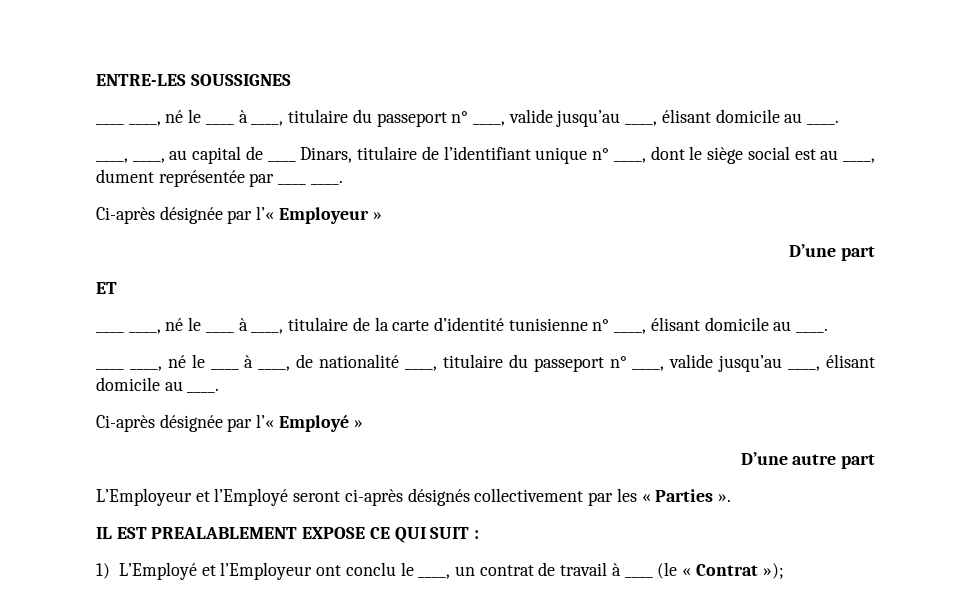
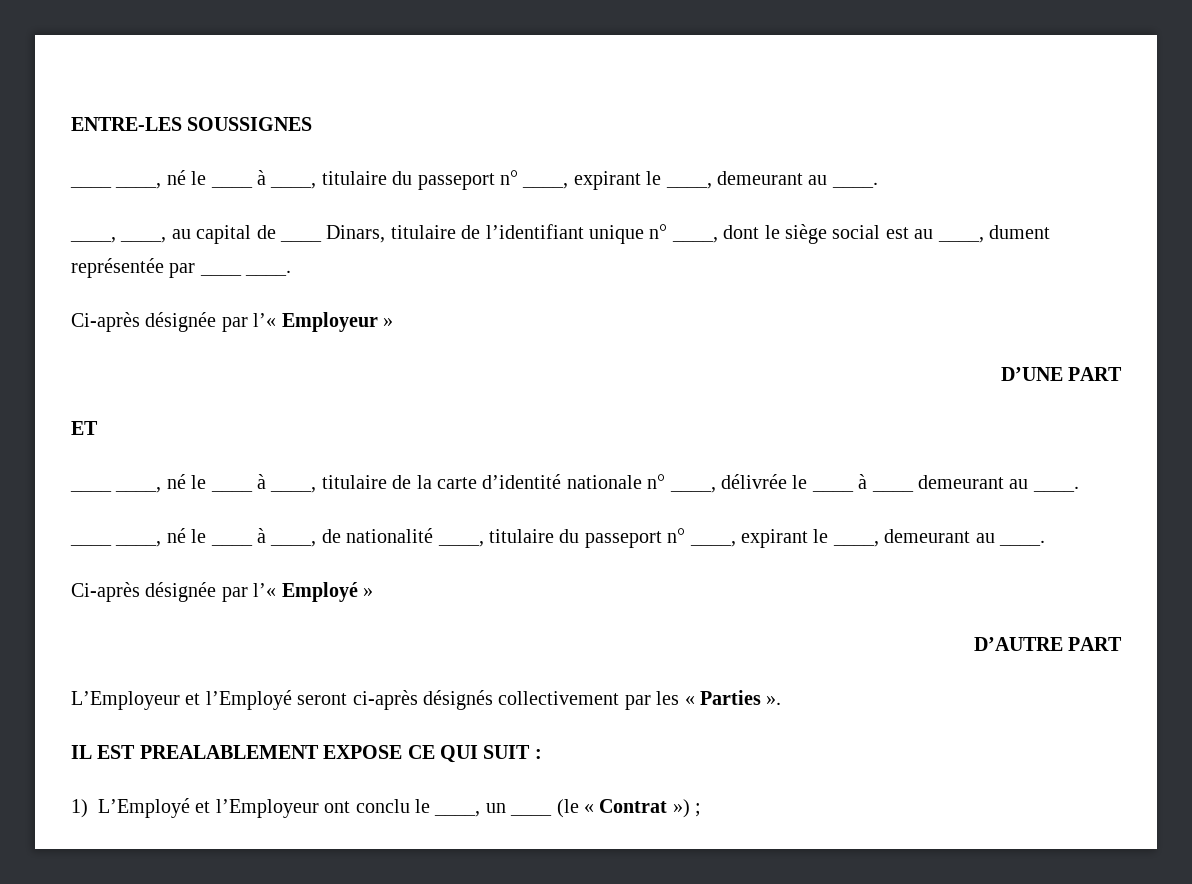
[508,109,780,127] valide jusqu’au ____, élisant domicile -> [573,171,803,190] expirant le ____, demeurant
[789,244,875,261] D’une part -> [1000,367,1122,381] D’UNE PART
[508,317,769,334] tunisienne n° ____, élisant domicile -> [566,474,808,493] [811,489,854,492] [858,474,868,489] [871,489,914,492] [917,475,1004,489] nationale n° ____, délivrée le ____ à ____ demeurant
[669,354,876,372] [96,377,160,391] valide jusqu’au ____, élisant domicile -> [740,529,971,548] expirant le ____, demeurant
[740,452,875,469] D’une autre part -> [973,637,1122,651] D’AUTRE PART
[479,562,621,576] contrat de travail à -> (506, 808) none
[762,563,784,579] »); -> [672,799,702,818] ») ;

